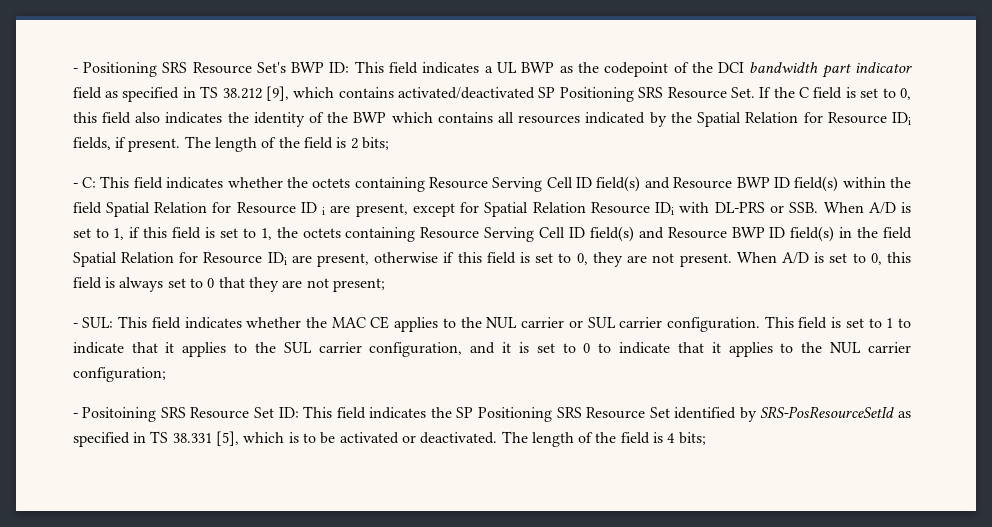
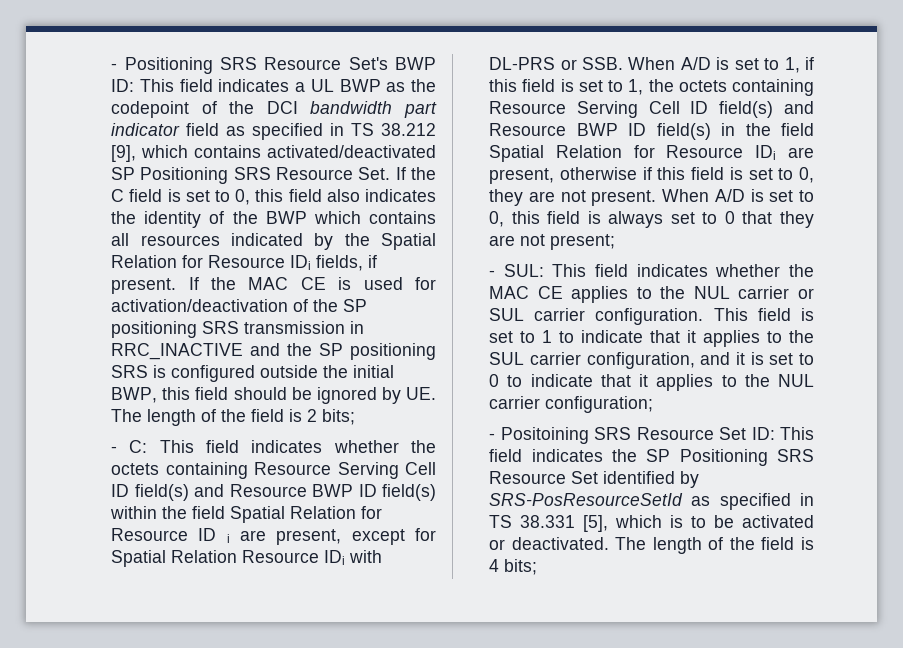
(181, 145) none -> [188,277,436,290] [111,299,368,312] [111,321,365,338] [111,343,436,360] [111,365,395,382] [111,387,436,404] If the MAC CE is used for activation/deactivation of the SP positioning SRS transmission in RRC_INACTIVE and the SP positioning SRS is configured outside the initial BWP, this field should be ignored by UE.

